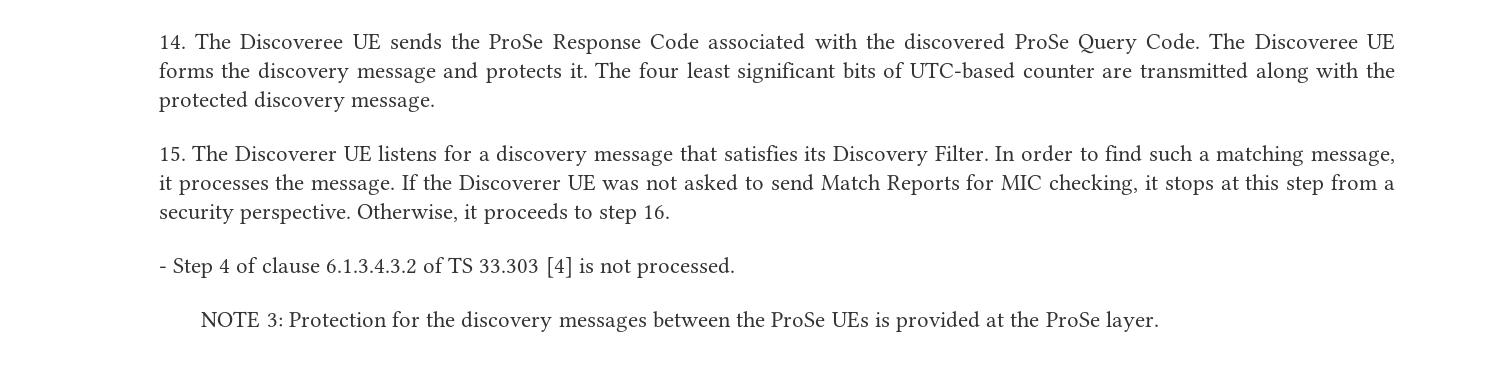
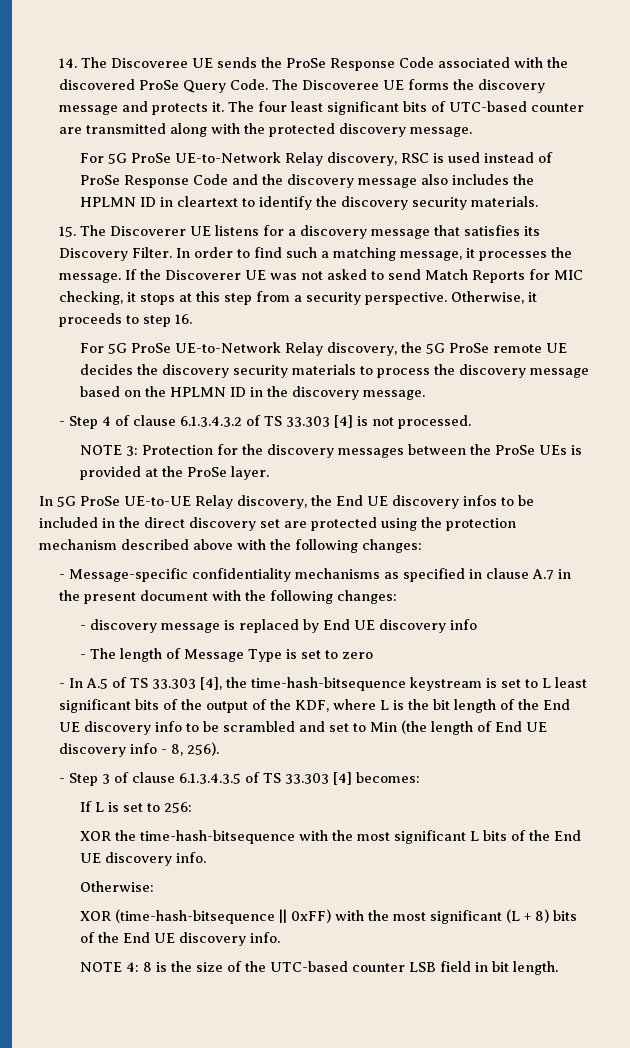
(436, 104) none -> [79,152,553,166] [79,174,534,188] [79,196,538,210] // For 5G ProSe UE-to-Network Relay discovery, RSC is used instead of ProSe Response Code and the discovery message also includes the HPLMN ID in cleartext to identify the discovery security materials.
(671, 212) none -> [79,342,567,356] [79,364,589,378] [79,386,425,400] // For 5G ProSe UE-to-Network Relay discovery, the 5G ProSe remote UE decides the discovery security materials to process the discovery message based on the HPLMN ID in the discovery message.
(1159, 321) none -> [39,495,534,509] [39,517,516,531] [39,539,422,553] [59,568,572,582] [59,590,398,604] [79,619,477,633] [79,648,373,662] [59,677,588,691] [59,699,571,713] [59,720,548,735] [59,742,220,757] [59,772,421,786] [79,801,192,813] [79,830,581,844] [79,852,206,866] [79,881,154,892] [79,909,577,924] [79,932,280,946] [79,961,558,975] // In 5G ProSe UE-to-UE Relay discovery, the End UE discovery infos to be included in the direct discovery set are protected using the protection mechanism described above with the following changes: // - Message-specific confidentiality mechanisms as specified in clause A.7 in the present document with the following changes: // - discovery message is replaced by End UE discovery info // - The length of Message Type is set to zero // - In A.5 of TS 33.303 [4], the time-hash-bitsequence keystream is set to L least significant bits of the output of the KDF, where L is the bit length of the End UE discovery info to be scrambled and set to Min (the length of End UE discovery info - 8, 256). // - Step 3 of clause 6.1.3.4.3.5 of TS 33.303 [4] becomes: // If L is set to 256: // XOR the time-hash-bitsequence with the most significant L bits of the End UE discovery info. // Otherwise: // XOR (time-hash-bitsequence || 0xFF) with the most significant (L + 8) bits of the End UE discovery info. // NOTE 4: 8 is the size of the UTC-based counter LSB field in bit length.

